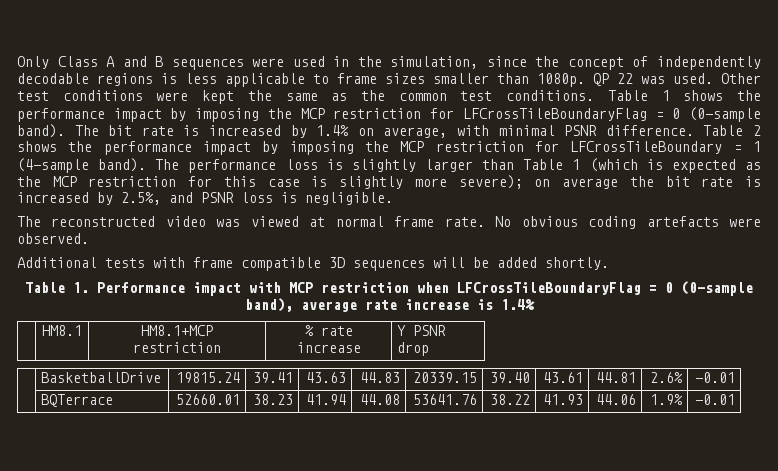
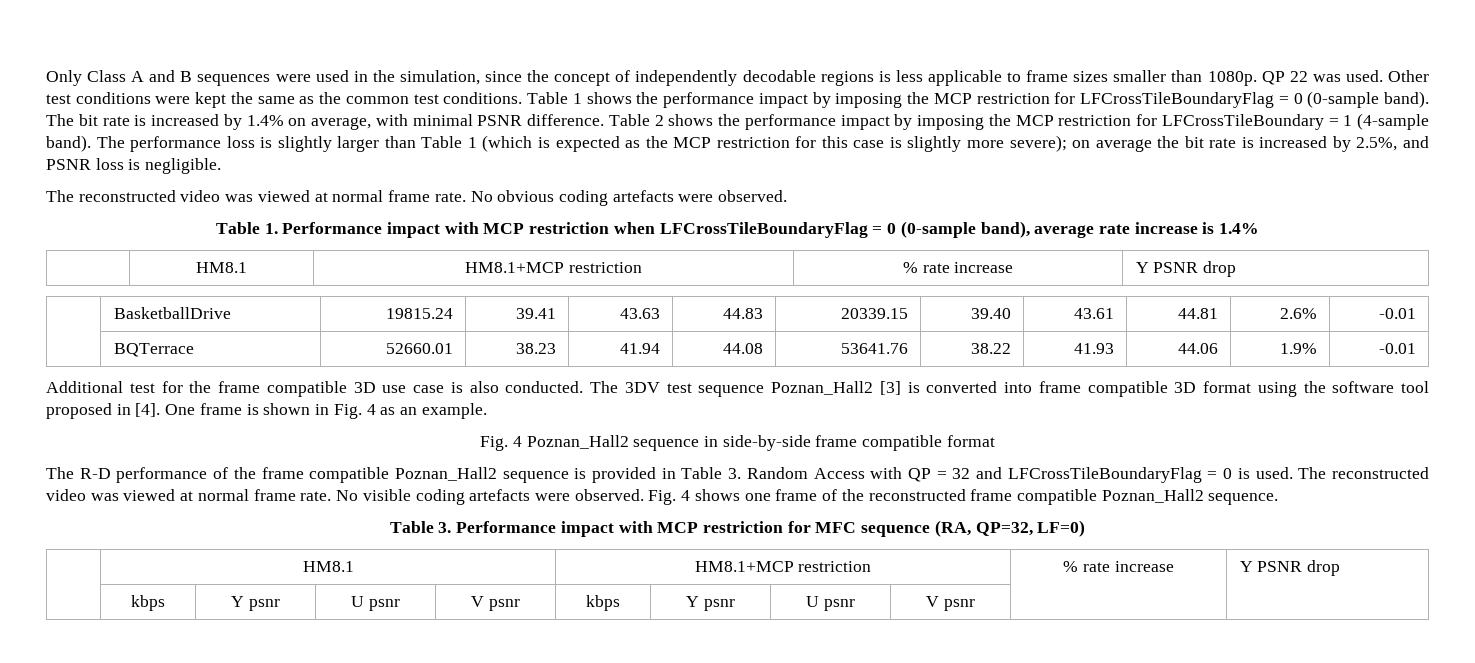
[17,257,609,271] // Additional tests with frame compatible 3D sequences will be added shortly. -> (788, 196) none
(735, 399) none -> [46,381,1429,397] [46,403,487,419] [480,435,995,451] [46,467,1429,483] [46,489,1279,505] [389,520,1086,537] [302,561,354,572] [694,561,872,572] [1063,561,1174,572] [1239,560,1340,576] [131,595,165,611] [231,596,280,611] [351,596,400,611] [471,596,520,611] [586,595,620,611] [686,596,735,611] [806,596,855,611] [926,596,975,611] // Additional test for the frame compatible 3D use case is also conducted. The 3DV test sequence Poznan_Hall2 [3] is converted into frame compatible 3D format using the software tool proposed in [4]. One frame is shown in Fig. 4 as an example. // Fig. 4 Poznan_Hall2 sequence in side-by-side frame compatible format // The R-D performance of the frame compatible Poznan_Hall2 sequence is provided in Table 3. Random Access with QP = 32 and LFCrossTileBoundaryFlag = 0 is used. The reconstructed video was viewed at normal frame rate. No visible coding artefacts were observed. Fig. 4 shows one frame of the reconstructed frame compatible Poznan_Hall2 sequence. // Table 3. Performance impact with MCP restriction for MFC sequence (RA, QP=32, LF=0) // | HM8.1 | HM8.1+MCP restriction | % rate increase | Y PSNR drop // | kbps | Y psnr | U psnr | V psnr | kbps | Y psnr | U psnr | V psnr | |

